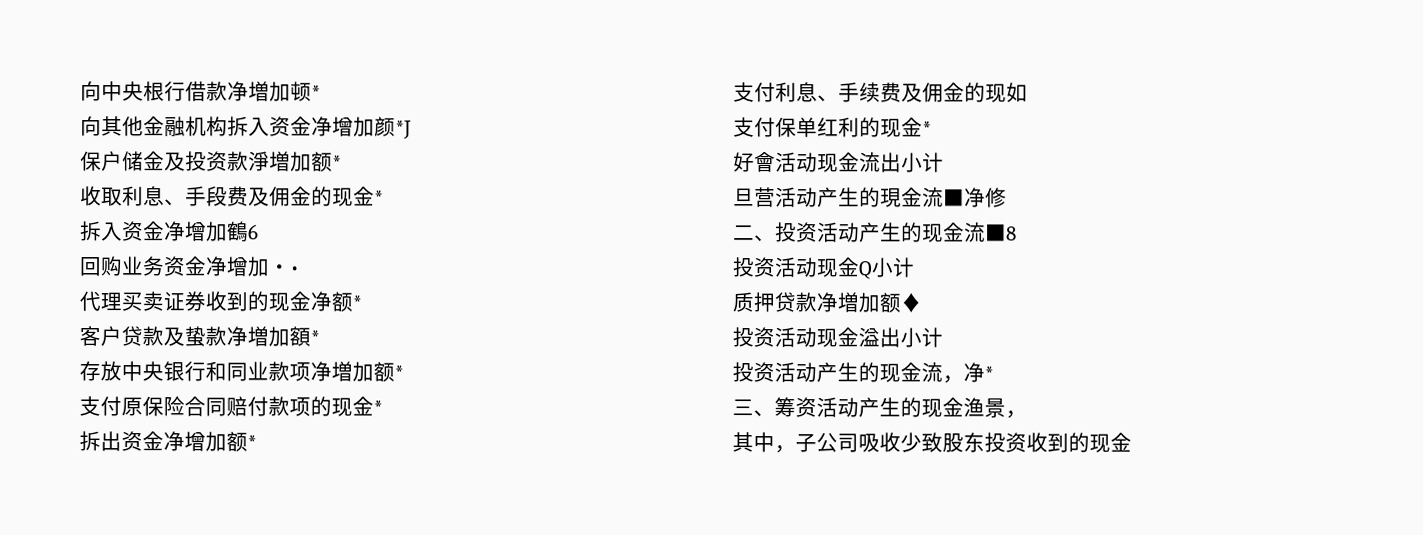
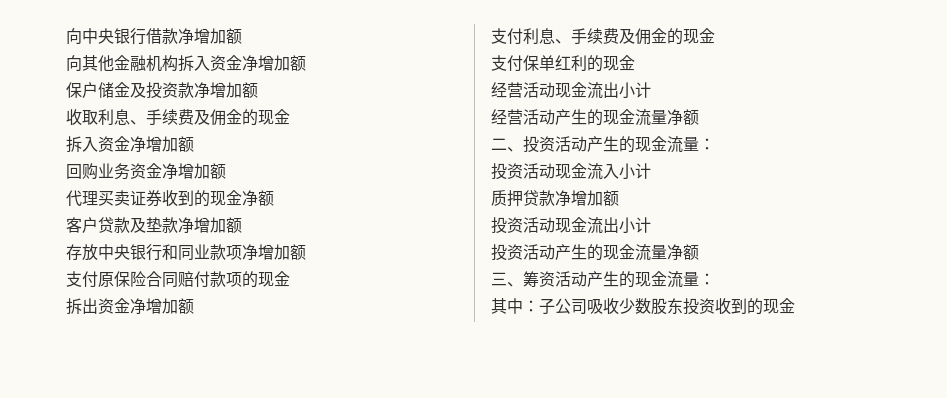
[143,81,165,102] 根 -> [114,28,130,44] 银
[248,81,321,102] 増加顿* -> [194,28,242,44] 增加额
[374,116,412,140] 颜*J -> [290,55,306,71] 额
[248,151,342,173] 淨増加额* -> [194,82,258,99] 净增加额
[206,186,384,207] [80,221,259,243] 段费及佣金的现金* // 拆入资金净增加鶴6 -> [162,109,290,126] [66,136,194,153] 续费及佣金的现金 // 拆入资金净增加额
[268,264,300,275] ・• -> [210,163,226,179] 额
[352,295,362,310] * -> (274, 198) none
[184,326,320,347] 蛰款净増加額* -> [146,217,242,234] 垫款净增加额
[331,361,404,383] 増加额* -> [258,244,306,260] 增加额
[373,400,383,415] * -> (290, 279) none
[247,435,257,450] * -> (194, 306) none
[1006,82,1028,103] 如 -> [699,28,715,44] 金
[922,121,932,136] [733,152,944,173] [733,188,755,207] * // 好會活动现金流出小计 // 旦 -> [491,82,651,99] [491,109,507,125] // 经营活动现金流出小计 // 经
[880,187,1007,208] 現金流■净修 -> [603,109,699,126] 现金流量净额
[985,224,1017,242] [732,257,873,280] ■8 // 投资活动现金Q -> [683,137,715,151] [491,163,619,180] 量： // 投资活动现金流入
[837,292,922,314] [732,327,880,348] 増加额♦ // 投资活动现金溢 -> [571,190,619,206] [491,217,603,234] 增加额 // 投资活动现金流
[942,362,994,384] ，净* -> [651,244,699,261] 量净额
[963,397,1027,419] 渔景， -> [667,271,715,288] 流量：
[774,445,796,454] ， -> [523,300,539,312] ：
[921,432,943,453] 致 -> [635,298,651,314] 数

